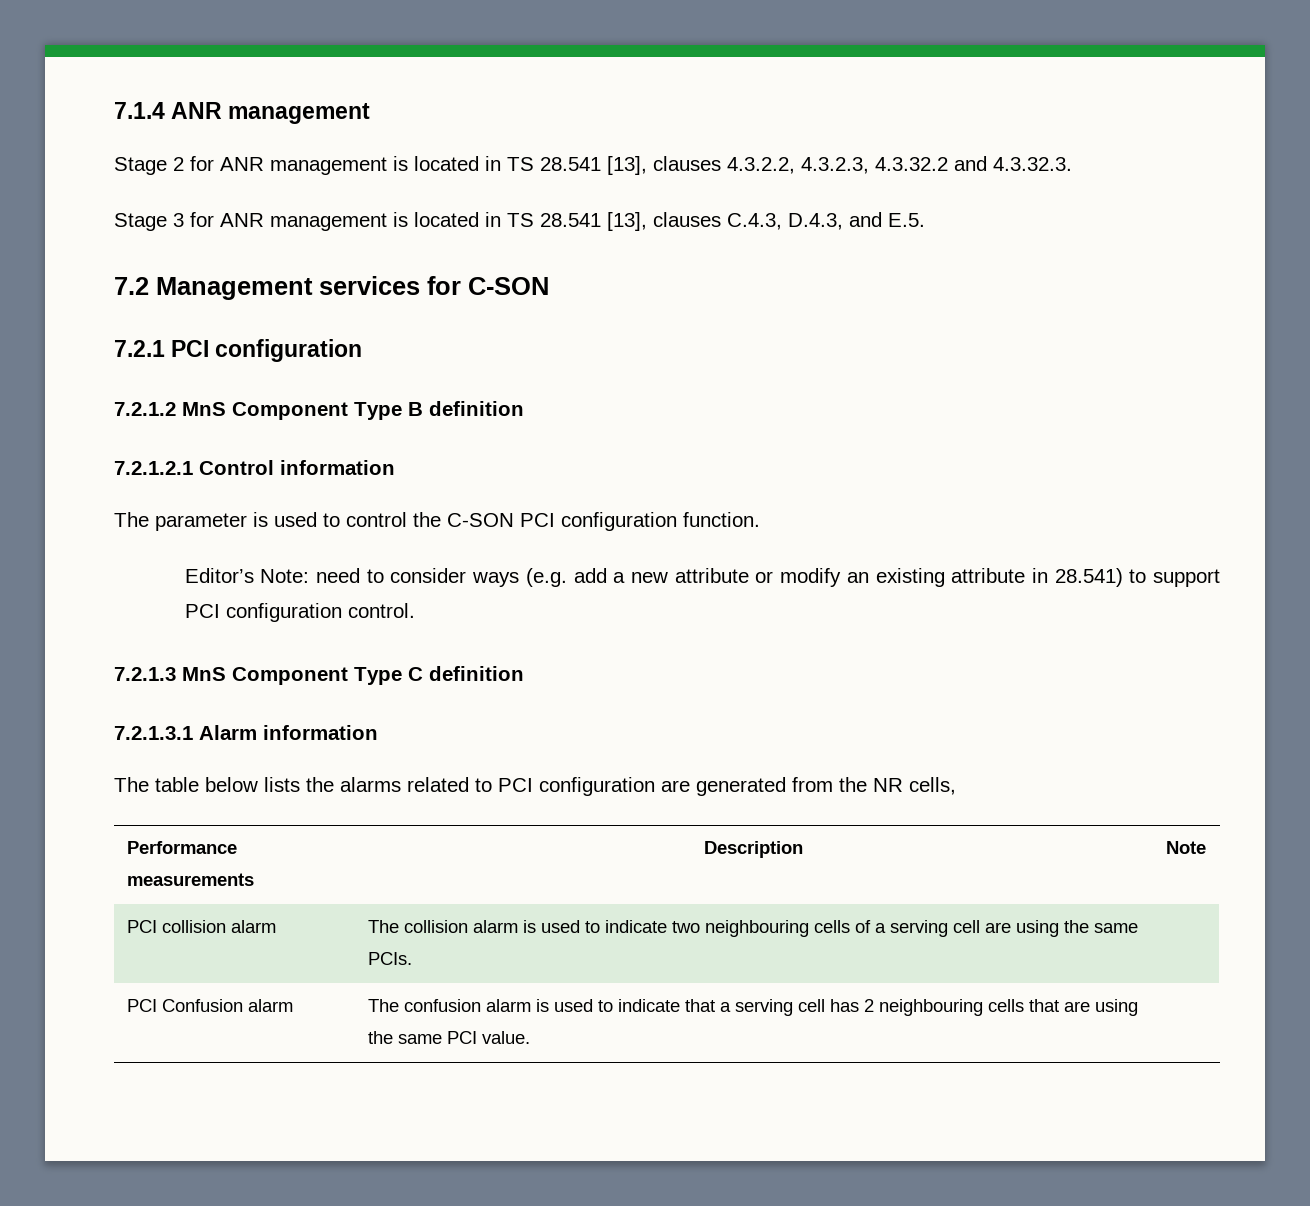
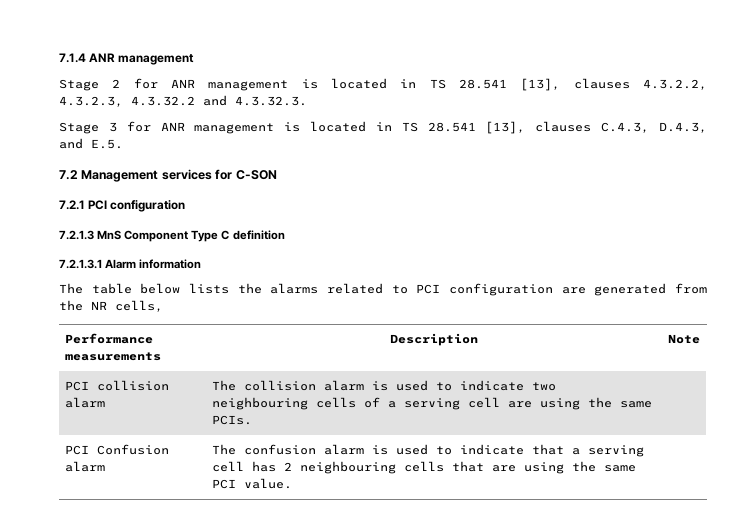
[114,401,524,420] [114,460,395,475] [114,512,760,531] [184,568,1220,587] [184,603,415,622] // 7.2.1.2 MnS Component Type B definition // 7.2.1.2.1 Control information // The parameter is used to control the C-SON PCI configuration function. // Editor’s Note: need to consider ways (e.g. add a new attribute or modify an existing attribute in 28.541) to support PCI configuration control. -> (186, 206) none

